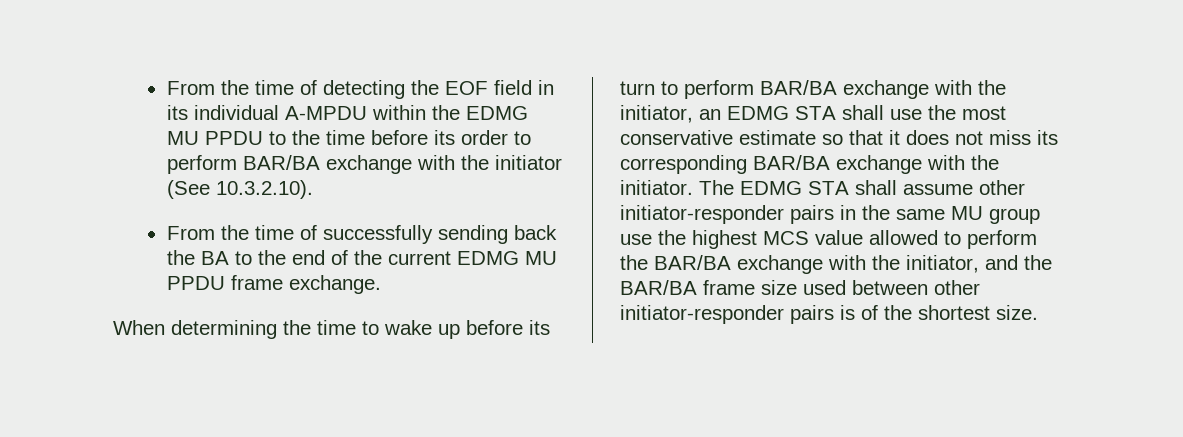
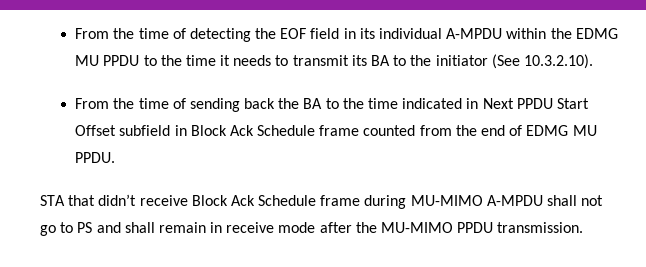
[370,130,531,145] [166,155,455,174] before its order to perform BAR/BA exchange with -> [220,55,407,66] it needs to transmit its BA to
[322,225,433,244] successfully -> (186, 103) none
[291,250,557,265] [166,275,381,294] [113,320,550,339] [620,80,1006,99] [620,105,1006,123] [620,130,1058,145] [620,155,999,174] [620,180,1025,195] [620,205,1040,224] [620,230,1037,249] [620,255,1052,274] [620,280,980,295] [620,305,1038,324] end of the current EDMG MU PPDU frame exchange. // When determining the time to wake up before its turn to perform BAR/BA exchange with the initiator, an EDMG STA shall use the most conservative estimate so that it does not miss its corresponding BAR/BA exchange with the initiator. The EDMG STA shall assume other initiator-responder pairs in the same MU group use the highest MCS value allowed to perform the BAR/BA exchange with the initiator, and the BAR/BA frame size used between other initiator-responder pairs is of the shortest size. -> [368,98,589,109] [75,125,597,136] [75,152,116,163] [40,194,604,209] [40,222,584,236] time indicated in Next PPDU Start Offset subfield in Block Ack Schedule frame counted from the end of EDMG MU PPDU. // STA that didn’t receive Block Ack Schedule frame during MU-MIMO A-MPDU shall not go to PS and shall remain in receive mode after the MU-MIMO PPDU transmission.

